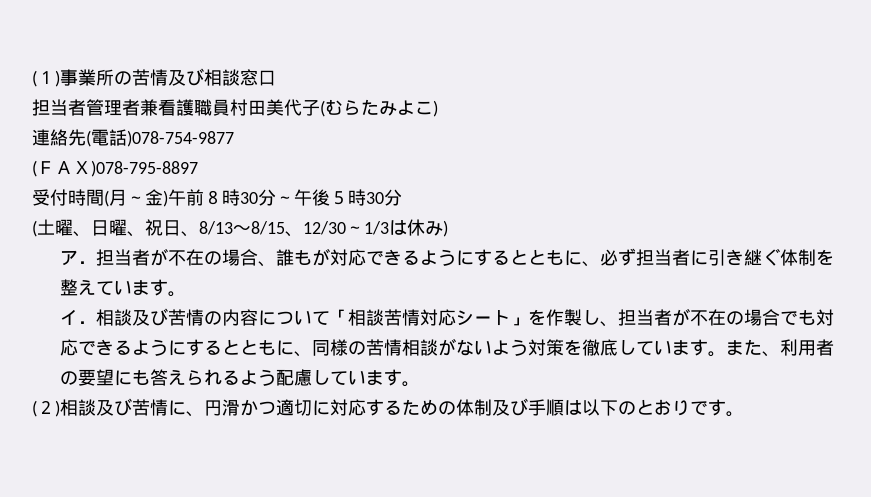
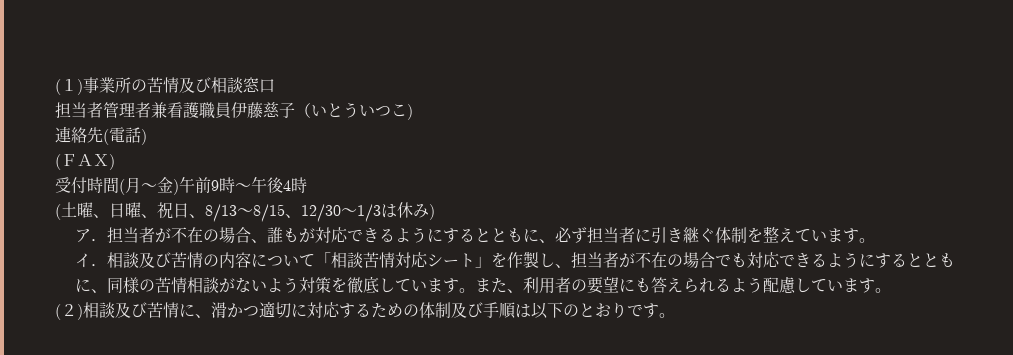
[230,99,415,117] 村田美代子(むらたみよ -> [231,102,391,118] 伊藤慈子（いとういつ
[127,130,234,147] )078-754-9877 -> [141,129,147,145] )
[91,160,198,177] )078-795-8897 -> [109,154,115,170] )
[204,189,402,206] ８時30分～午後５時30分 -> [211,177,307,193] 9時～午後4時
[204,400,222,416] 円 -> (211, 316) none

